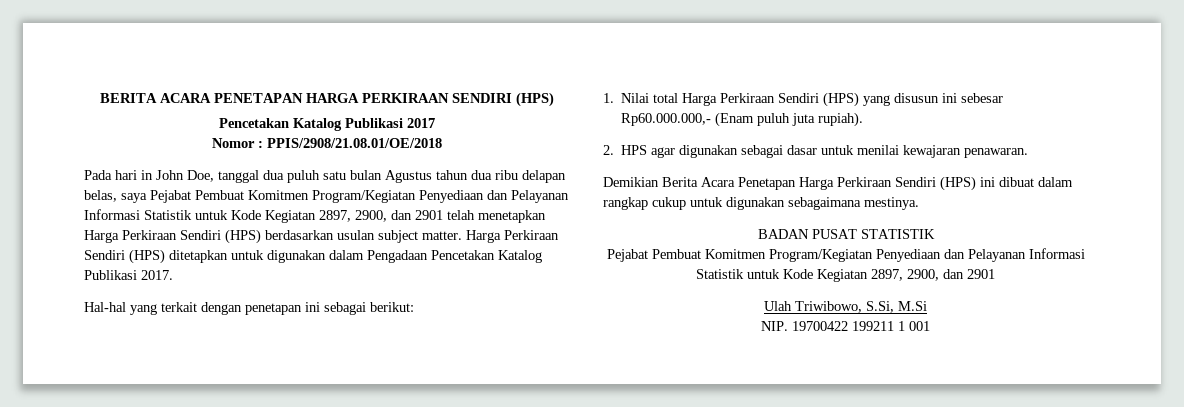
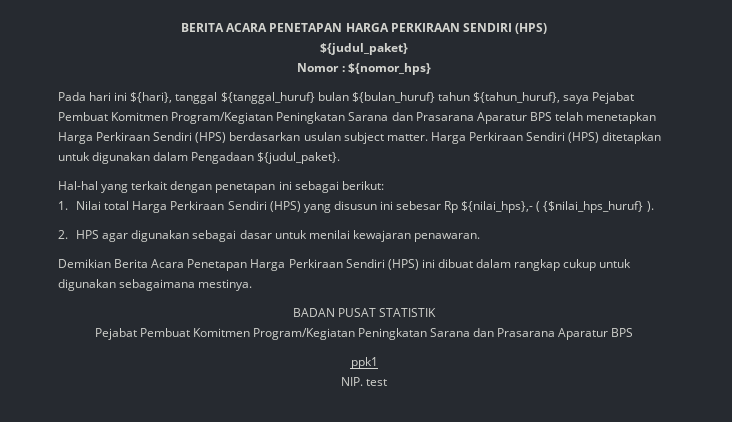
[218,118,435,131] Pencetakan Katalog Publikasi 2017 -> [320,43,408,55] ${judul_paket}
[266,138,442,148] PPIS/2908/21.08.01/OE/2018 -> [347,63,431,75] ${nomor_hps}
[141,170,566,183] [84,190,117,202] in John Doe, tanggal dua puluh satu bulan Agustus tahun dua ribu delapan belas, -> [114,92,560,104] ini ${hari}, tanggal ${tanggal_huruf} bulan ${bulan_huruf} tahun ${tahun_huruf},
[419,190,569,203] [84,209,443,223] Penyediaan dan Pelayanan Informasi Statistik untuk Kode Kegiatan 2897, 2900, dan 2901 -> [276,112,552,124] Peningkatan Sarana dan Prasarana Aparatur BPS
[431,250,542,263] [84,270,173,280] Pencetakan Katalog Publikasi 2017. -> [257,152,341,164] ${judul_paket}.
[621,112,864,127] Rp60.000.000,- (Enam puluh juta rupiah). -> [444,201,654,213] Rp ${nilai_hps},- ( {$nilai_hps_huruf} ).
[875,248,1085,262] [696,269,995,282] [764,301,927,313] [761,321,930,331] Penyediaan dan Pelayanan Informasi Statistik untuk Kode Kegiatan 2897, 2900, dan 2901 // Ulah Triwibowo, S.Si, M.Si // NIP. 19700422 199211 1 001 -> [357,328,634,340] [350,357,378,369] [340,377,388,386] Peningkatan Sarana dan Prasarana Aparatur BPS // ppk1 // NIP. test

